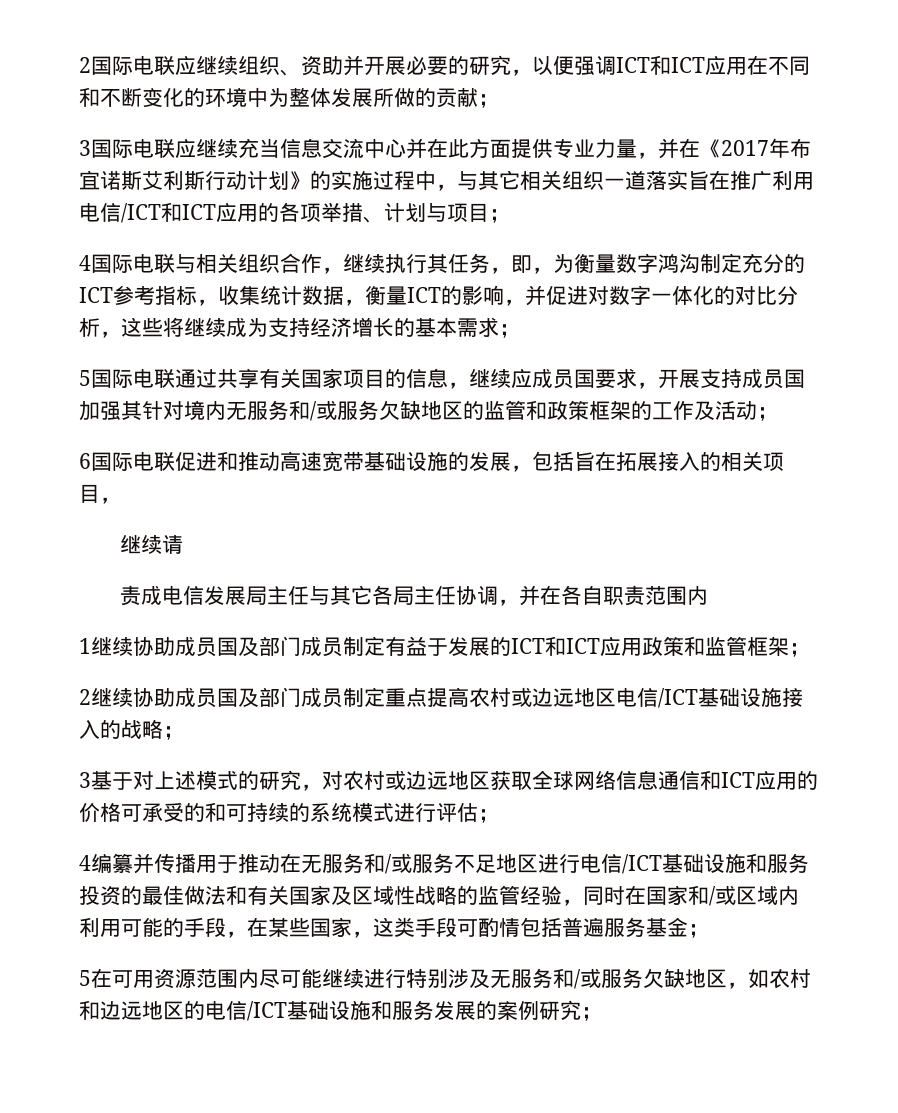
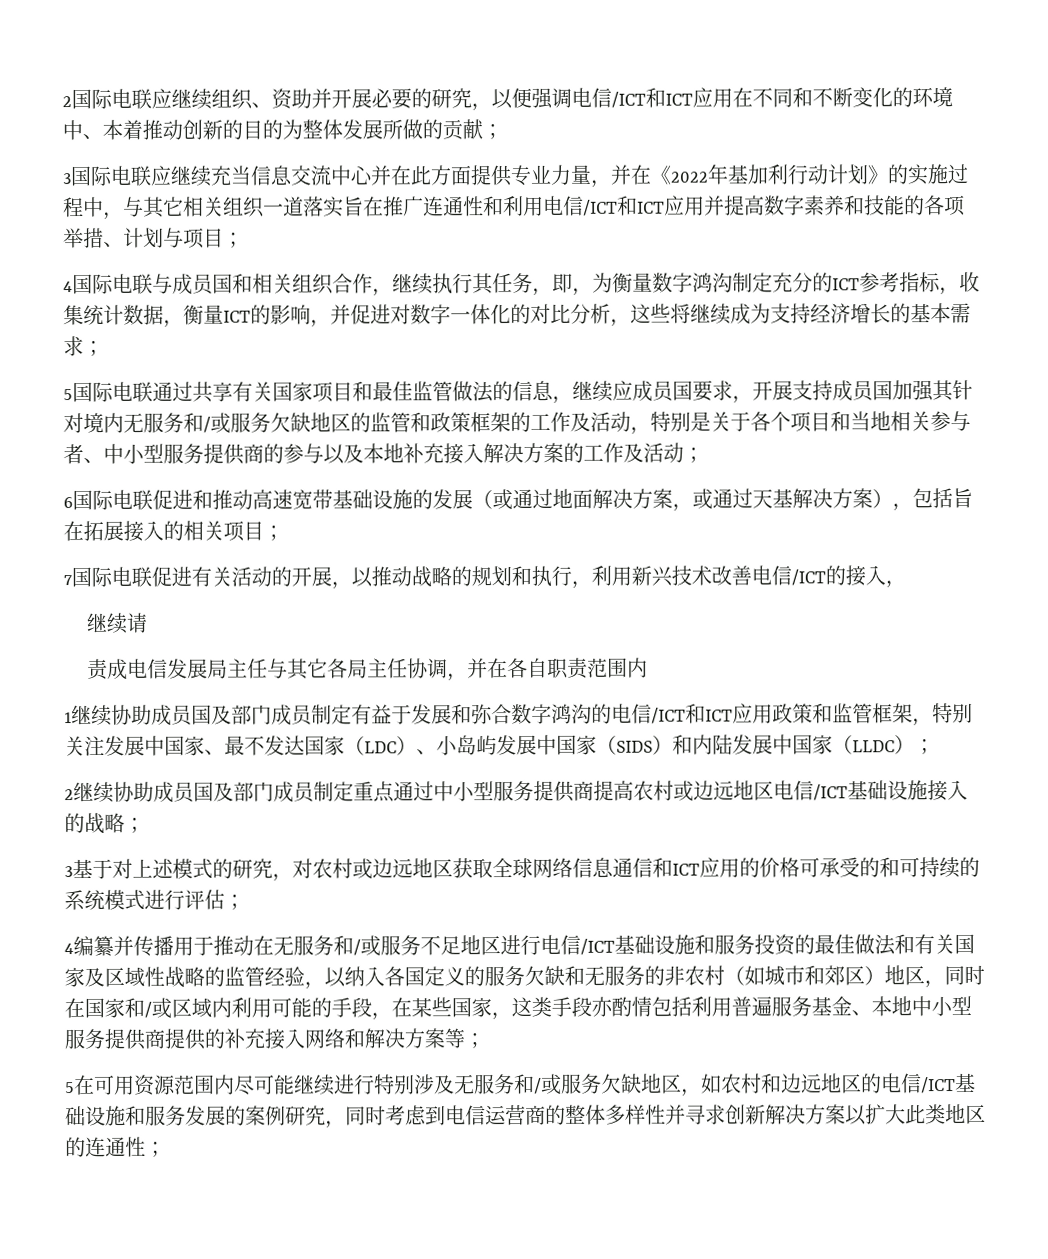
[616,57,650,73] ICT -> [571,87,646,108] 电信/ICT
(268, 97) none -> [82,119,283,140] 、本着推动创新的目的
[721,138,811,158] [79,170,205,190] 2017年布宜诺斯艾利斯 -> [670,164,788,185] 2022年基加利
(772, 180) none -> [423,196,504,217] 连通性和
(258, 213) none -> [704,195,905,216] 并提高数字素养和技能
(196, 263) none -> [172,273,253,295] 成员国和
(385, 378) none -> [352,381,494,403] 和最佳监管做法
(757, 410) none -> [630,410,971,435] [63,442,684,465] ，特别是关于各个项目和当地相关参与者、中小型服务提供商的参与以及本地补充接入解决方案的工作及活动
(511, 461) none -> [472,488,893,512] （或通过地面解决方案，或通过天基解决方案）
(100, 493) none -> [263,525,284,541] [63,565,886,590] ； // 7国际电联促进有关活动的开展，以推动战略的规划和执行，利用新兴技术改善电信/ICT的接入
[490,637,545,656] 的ICT -> [451,703,686,725] 和弥合数字鸿沟的电信/ICT
(789, 646) none -> [912,702,973,727] [64,734,915,757] ，特别关注发展中国家、最不发达国家（LDC）、小岛屿发展中国家（SIDS）和内陆发展中国家（LLDC）
(427, 697) none -> [393,780,594,802] 通过中小型服务提供商
(583, 902) none -> [324,965,945,989] 以纳入各国定义的服务欠缺和无服务的非农村（如城市和郊区）地区，
[457,919,478,937] 可 -> [591,996,613,1017] 亦
(562, 927) none -> [691,996,732,1017] 利用
(688, 927) none -> [851,995,972,1017] [64,1028,465,1050] 、本地中小型服务提供商提供的补充接入网络和解决方案等
(581, 1010) none -> [325,1104,986,1129] [65,1136,146,1158] ，同时考虑到电信运营商的整体多样性并寻求创新解决方案以扩大此类地区的连通性

